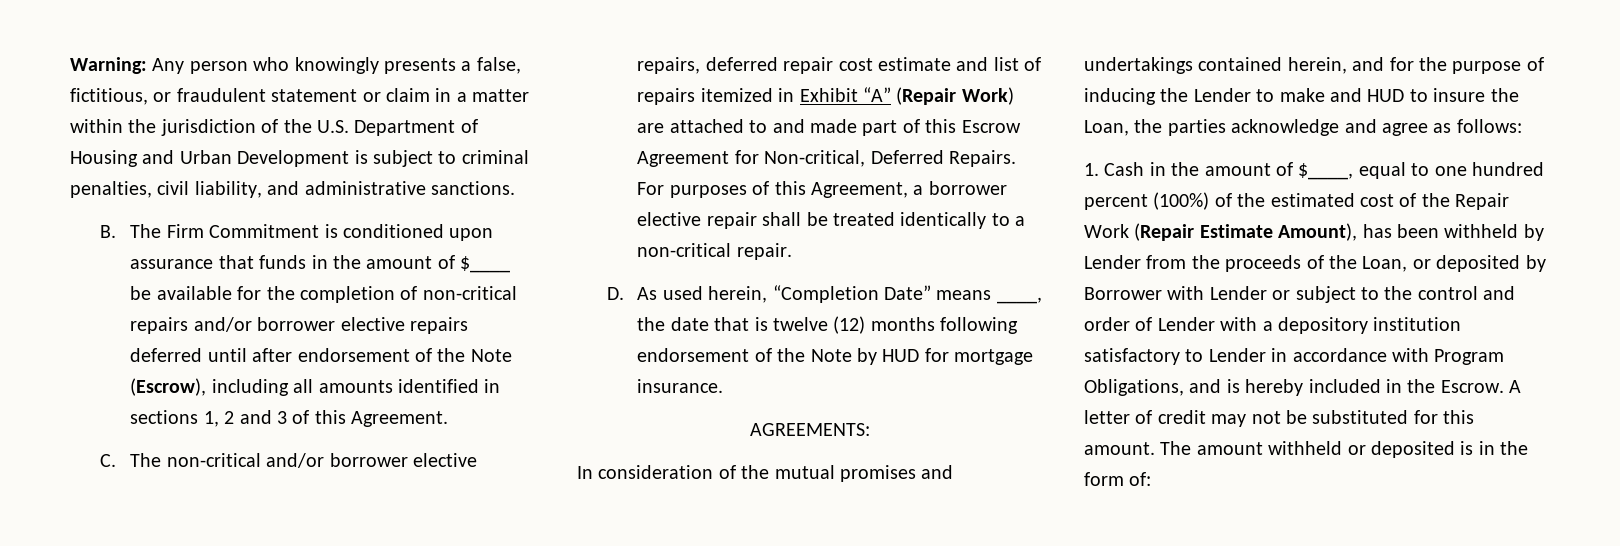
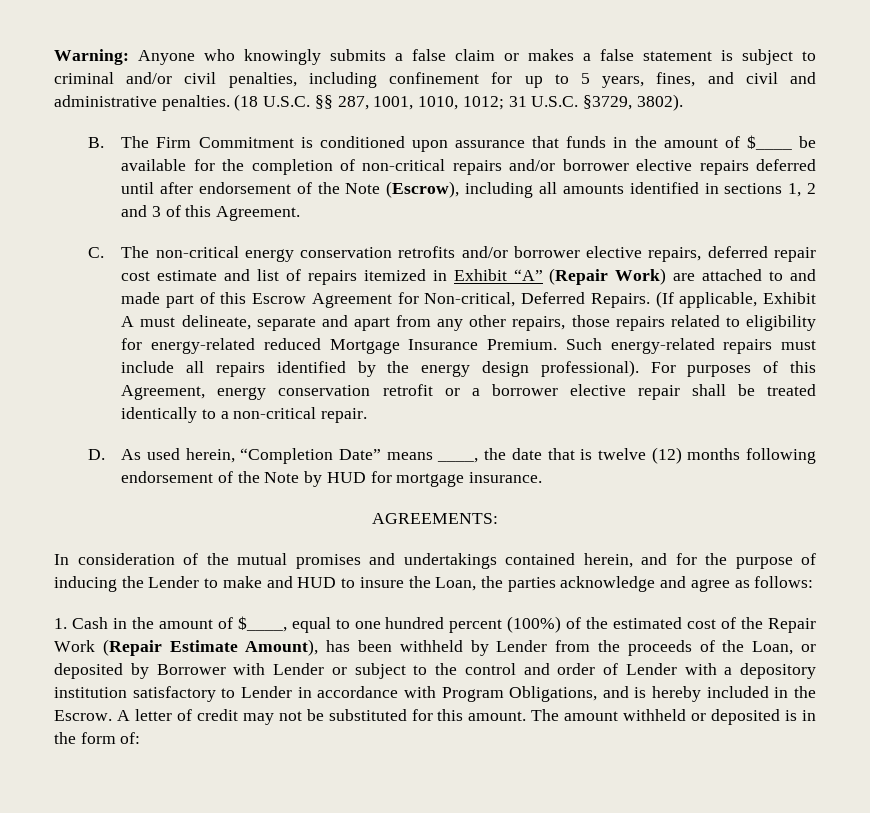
[152,57,521,74] [70,88,530,105] [70,119,478,136] [70,150,529,167] [70,181,515,198] Any person who knowingly presents a false, fictitious, or fraudulent statement or claim in a matter within the jurisdiction of the U.S. Department of Housing and Urban Development is subject to criminal penalties, civil liability, and administrative sanctions. -> [138,49,816,65] [54,72,816,88] [54,94,683,111] Anyone who knowingly submits a false claim or makes a false statement is subject to criminal and/or civil penalties, including confinement for up to 5 years, fines, and civil and administrative penalties. (18 U.S.C. §§ 287, 1001, 1010, 1012; 31 U.S.C. §3729, 3802).
(261, 460) none -> [244,246,456,262] energy conservation retrofits
(1017, 158) none -> [655,291,816,308] [121,315,816,331] [121,338,817,354] [121,360,639,377] (If applicable, Exhibit A must delineate, separate and apart from any other repairs, those repairs related to eligibility for energy-related reduced Mortgage Insurance Premium. Such energy-related repairs must include all repairs identified by the energy design professional).
(909, 190) none -> [217,384,460,400] energy conservation retrofit or

